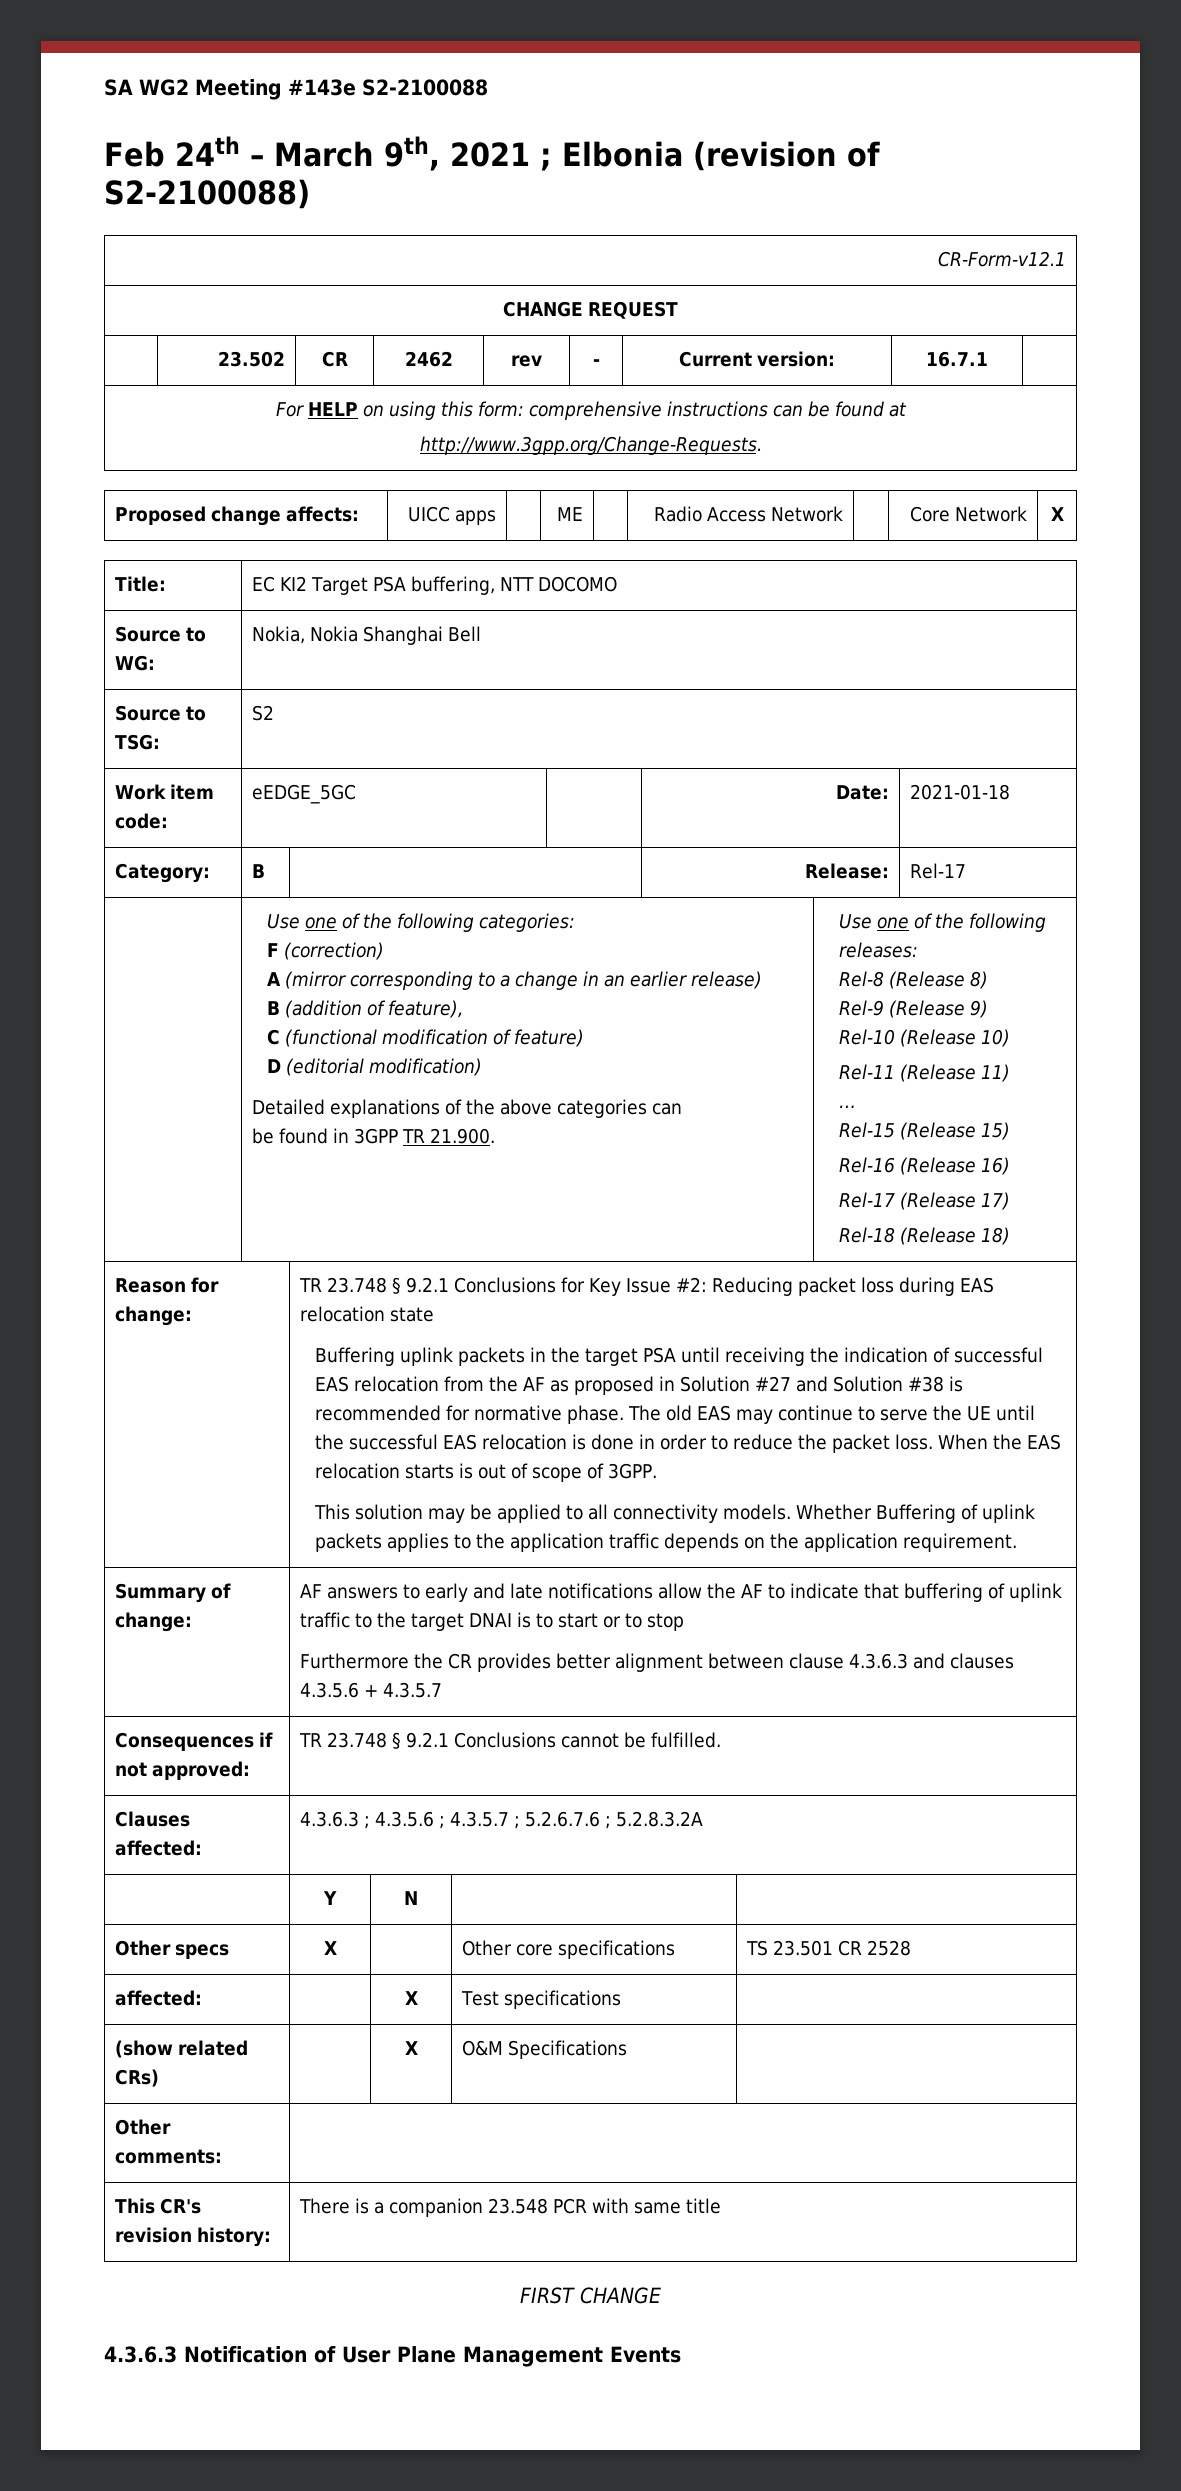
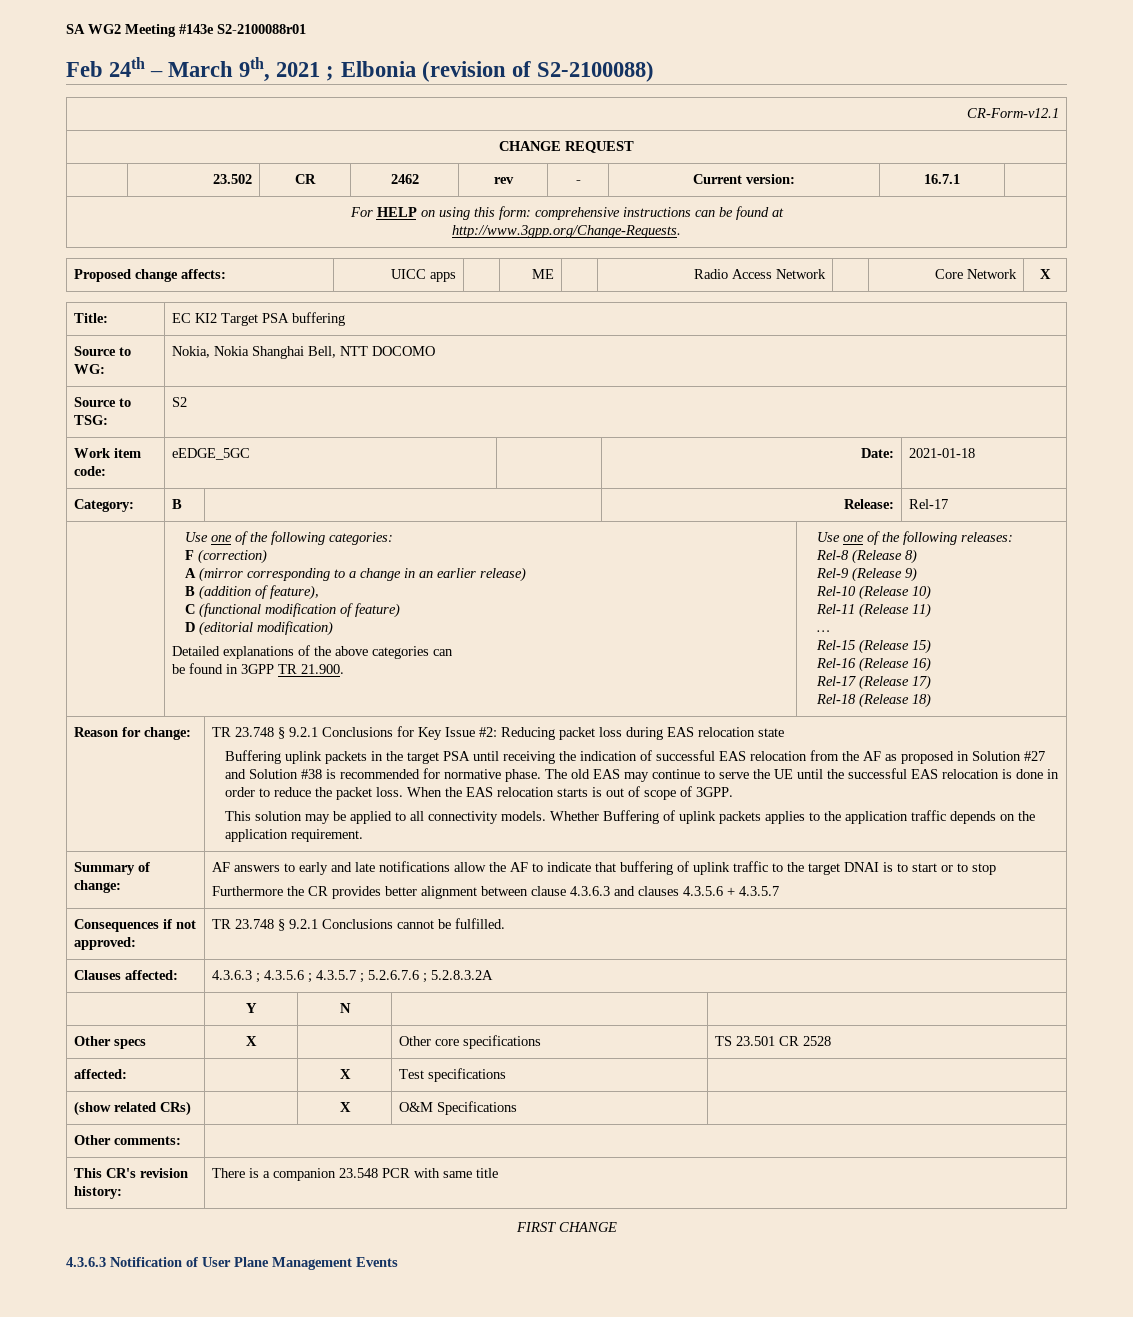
[362,79,488,96] S2-2100088 -> [217,24,306,34] S2-2100088r01
[411,576,618,595] buffering, NTT DOCOMO -> [292,312,346,326] buffering
[448,626,482,642] Bell -> [308,346,436,358] Bell, NTT DOCOMO

